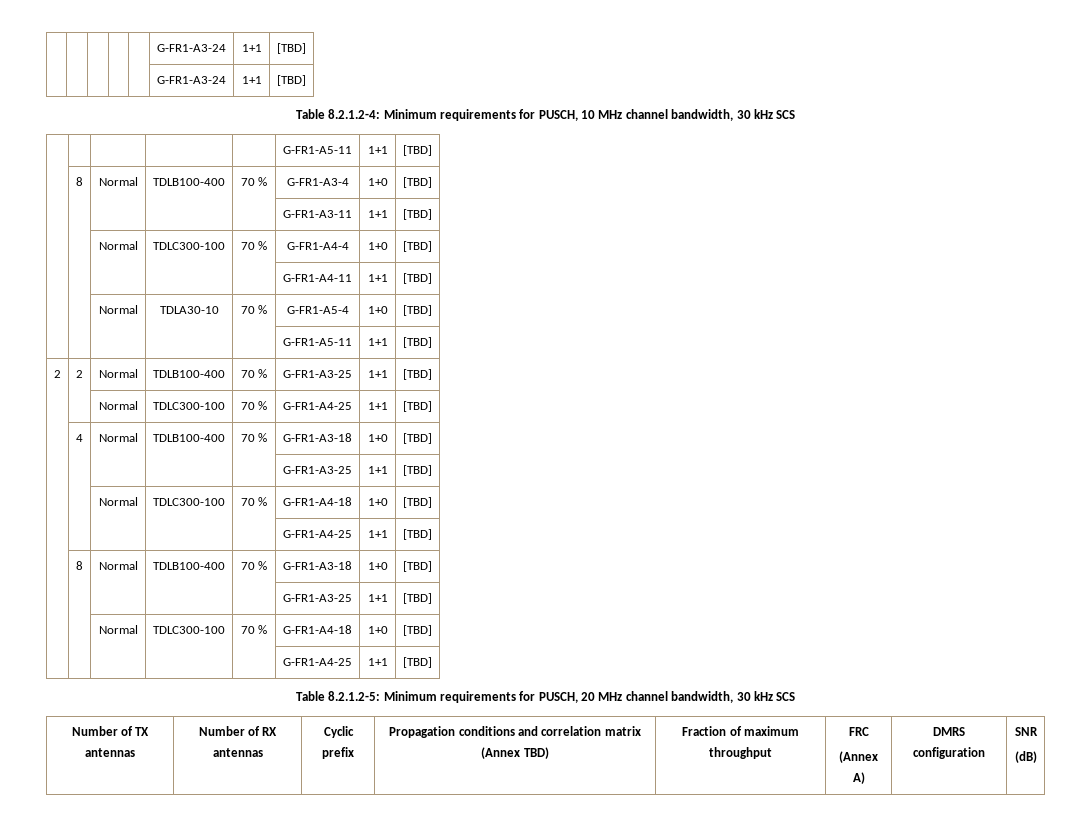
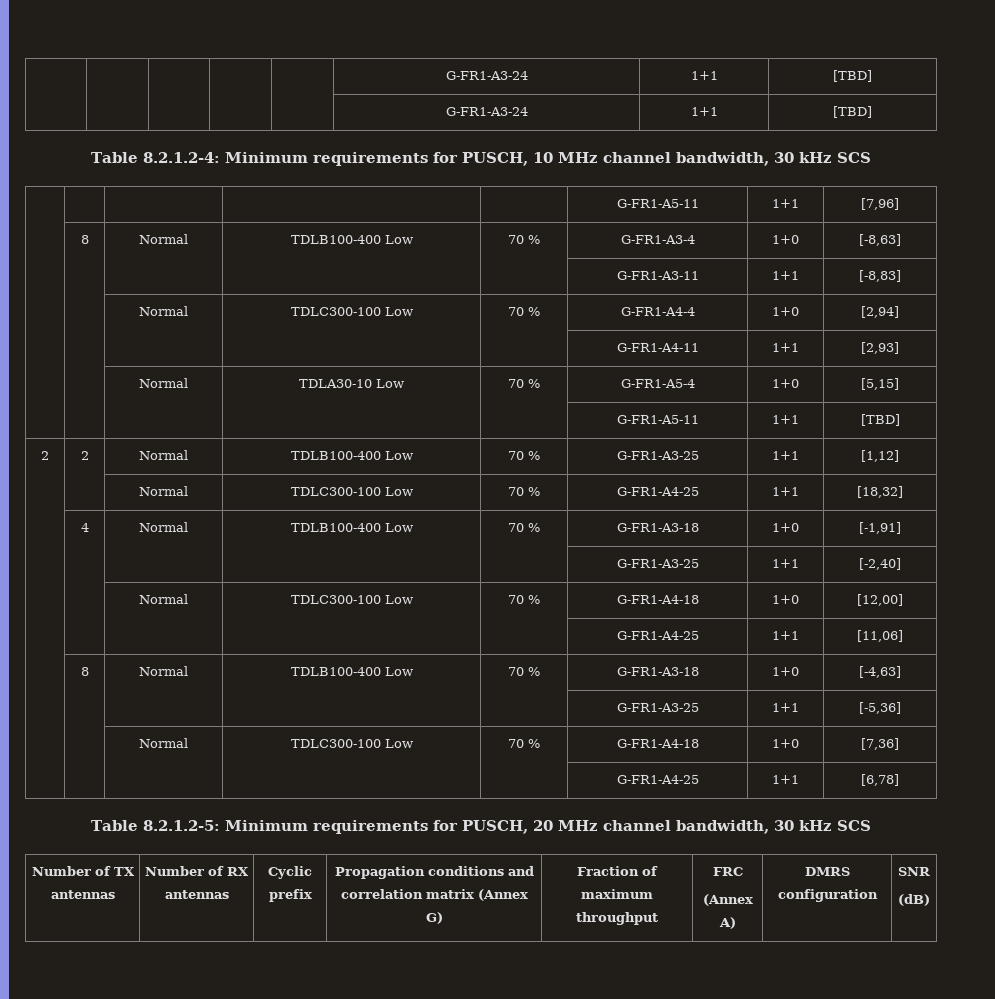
[403,145,432,156] [76,177,83,186] [98,177,138,186] [153,178,225,186] [TBD] // | 8 | Normal | TDLB100-400 -> [861,198,899,210] [80,235,89,244] [139,234,188,244] [290,235,413,244] [7,96] // | 8 | Normal | TDLB100-400 Low
[403,177,432,188] [TBD] -> [859,234,901,246] [-8,63]
[403,209,432,220] [98,241,138,250] [153,242,225,250] [TBD] // | | Normal | TDLC300-100 -> [859,270,901,282] [139,306,188,316] [290,307,413,316] [-8,83] // | | Normal | TDLC300-100 Low
[403,241,432,252] [TBD] -> [861,306,899,318] [2,94]
[403,273,432,284] [TBD] -> [861,342,899,354] [2,93]
(219, 310) none -> [376,379,404,388] Low
[403,305,432,316] [TBD] -> [861,378,899,390] [5,15]
(225, 374) none -> [384,451,413,460] Low
[403,369,432,380] [98,401,138,410] [153,402,225,410] [TBD] // | | Normal | TDLC300-100 -> [861,450,899,462] [139,486,188,496] [290,487,413,496] [1,12] // | | Normal | TDLC300-100 Low
[403,401,432,412] [TBD] -> [857,486,903,498] [18,32]
[240,433,268,442] [283,433,352,442] [367,434,388,442] [403,433,432,444] [283,466,352,474] [367,466,388,474] [403,465,432,476] [98,497,138,506] [153,498,225,506] [240,497,268,506] [283,497,352,506] [367,498,388,506] [403,497,432,508] [283,530,352,538] [367,530,388,538] [403,529,432,540] [76,561,83,570] [98,561,138,570] [153,562,225,570] [240,561,268,570] [283,561,352,570] [367,562,388,570] [403,561,432,572] [283,594,352,602] [367,594,388,602] [403,593,432,604] [98,625,138,634] [153,626,225,634] [240,625,268,634] [283,625,352,634] [367,626,388,634] [403,625,432,636] [283,658,352,666] [367,658,388,666] [403,657,432,668] | 70 % | G-FR1-A3-18 | 1+0 | [TBD] // | | | | | G-FR1-A3-25 | 1+1 | [TBD] // | | Normal | TDLC300-100 | 70 % | G-FR1-A4-18 | 1+0 | [TBD] // | | | | | G-FR1-A4-25 | 1+1 | [TBD] // | 8 | Normal | TDLB100-400 | 70 % | G-FR1-A3-18 | 1+0 | [TBD] // | | | | | G-FR1-A3-25 | 1+1 | [TBD] // | | Normal | TDLC300-100 | 70 % | G-FR1-A4-18 | 1+0 | [TBD] // | | | | | G-FR1-A4-25 | 1+1 | [TBD] -> [384,523,413,532] [508,523,540,532] [616,523,699,532] [772,523,799,532] [859,522,901,534] [616,559,699,568] [772,559,799,568] [859,558,901,570] [139,594,188,604] [290,595,413,604] [508,595,540,604] [616,595,699,604] [772,595,799,604] [857,594,903,606] [616,631,699,640] [772,631,799,640] [857,630,903,642] [80,667,89,676] [139,666,188,676] [290,667,413,676] [508,667,540,676] [616,667,699,676] [772,667,799,676] [859,666,901,678] [616,703,699,712] [772,703,799,712] [859,702,901,714] [139,738,188,748] [290,739,413,748] [508,739,540,748] [616,739,699,748] [772,739,799,748] [861,738,899,750] [616,775,699,784] [772,775,799,784] [861,774,899,786] Low | 70 % | G-FR1-A3-18 | 1+0 | [-1,91] // | | | | | G-FR1-A3-25 | 1+1 | [-2,40] // | | Normal | TDLC300-100 Low | 70 % | G-FR1-A4-18 | 1+0 | [12,00] // | | | | | G-FR1-A4-25 | 1+1 | [11,06] // | 8 | Normal | TDLB100-400 Low | 70 % | G-FR1-A3-18 | 1+0 | [-4,63] // | | | | | G-FR1-A3-25 | 1+1 | [-5,36] // | | Normal | TDLC300-100 Low | 70 % | G-FR1-A4-18 | 1+0 | [7,36] // | | | | | G-FR1-A4-25 | 1+1 | [6,78]
[523,747,549,759] TBD) -> [425,912,443,924] G)

